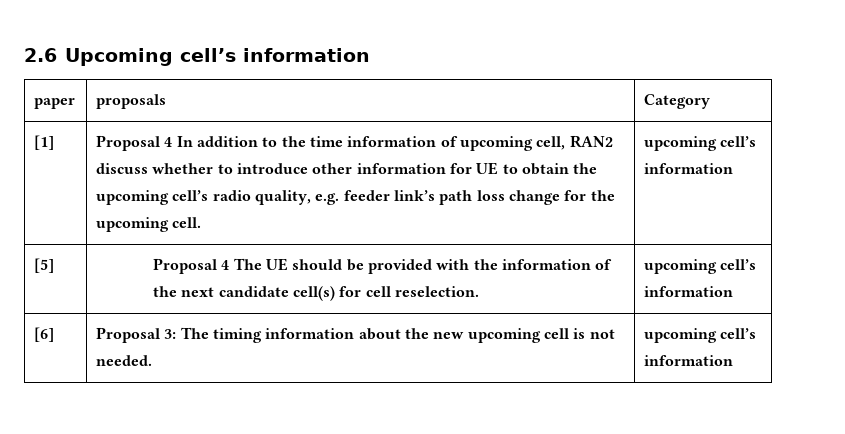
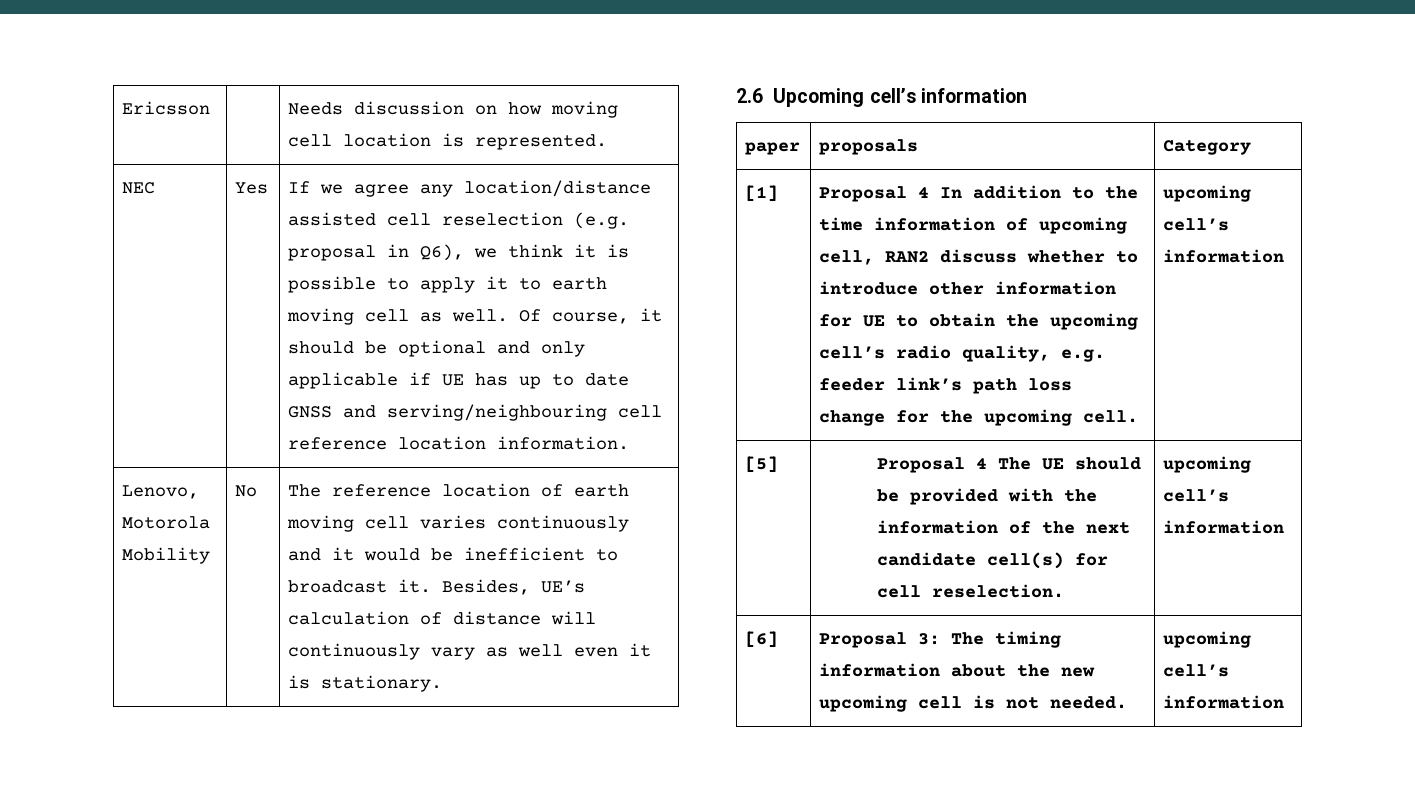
(24, 55) none -> [122,101,211,115] [288,101,619,118] [288,133,608,150] [122,182,156,194] [235,182,269,194] [288,180,652,197] [288,212,630,229] [288,244,630,261] [288,276,608,293] [287,308,663,325] [288,340,586,357] [288,372,630,389] [288,404,663,421] [288,436,630,450] [122,485,200,499] [122,516,211,529] [122,547,211,564] [235,485,258,497] [288,483,630,497] [287,515,630,532] [288,547,619,561] [288,579,586,595] [288,611,597,625] [288,643,652,660] [288,675,443,692] Ericsson | | Needs discussion on how moving cell location is represented. // NEC | Yes | If we agree any location/distance assisted cell reselection (e.g. proposal in Q6), we think it is possible to apply it to earth moving cell as well. Of course, it should be optional and only applicable if UE has up to date GNSS and serving/neighbouring cell reference location information. // Lenovo, Motorola Mobility | No | The reference location of earth moving cell varies continuously and it would be inefficient to broadcast it. Besides, UE’s calculation of distance will continuously vary as well even it is stationary. //

